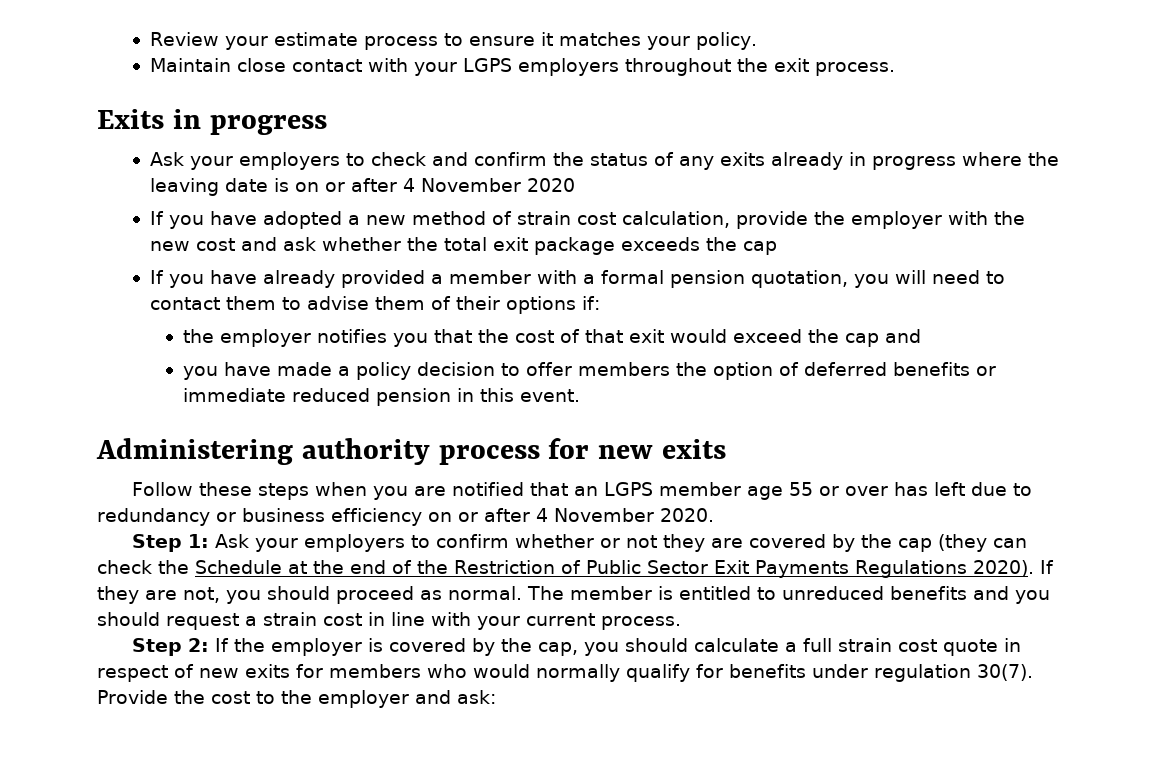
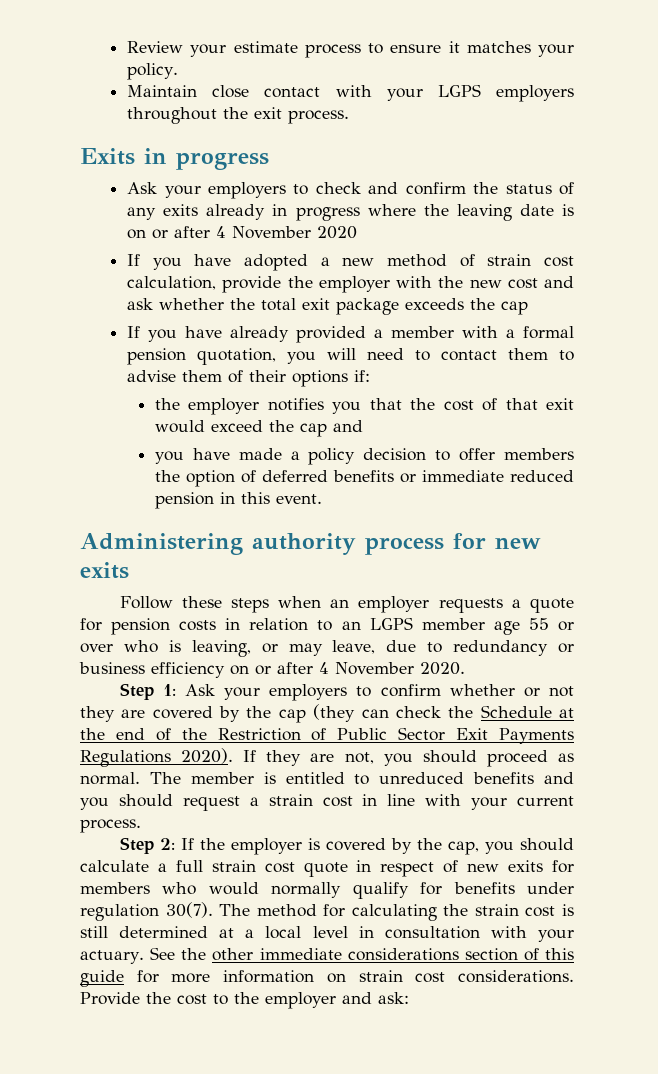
[373,482,569,500] you are notified that -> [330,596,574,613] [80,618,333,635] an employer requests a quote for pension costs in relation to
[894,482,966,496] has left -> [123,640,376,657] who is leaving, or may leave,
(1033, 672) none -> [219,904,574,921] [80,926,574,942] [80,947,574,964] [80,970,574,987] The method for calculating the strain cost is still determined at a local level in consultation with your actuary. See the other immediate considerations section of this guide for more information on strain cost considerations.

